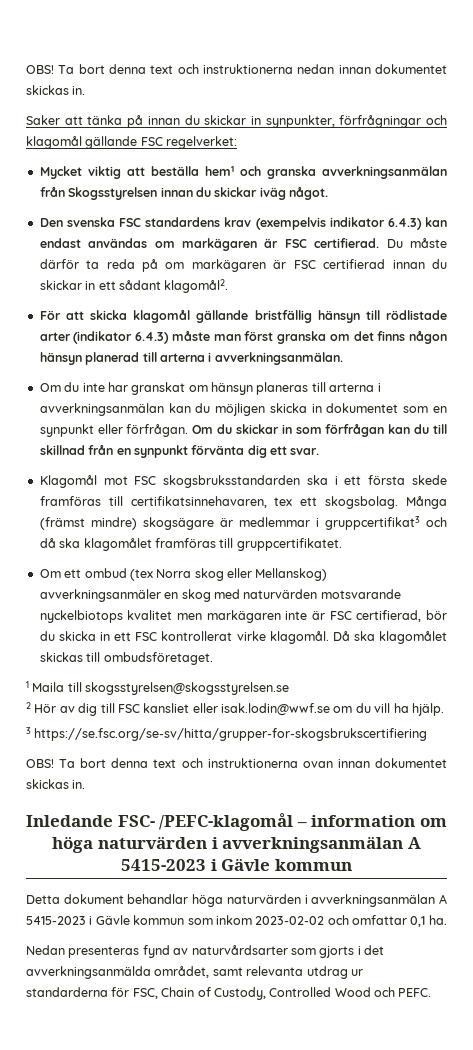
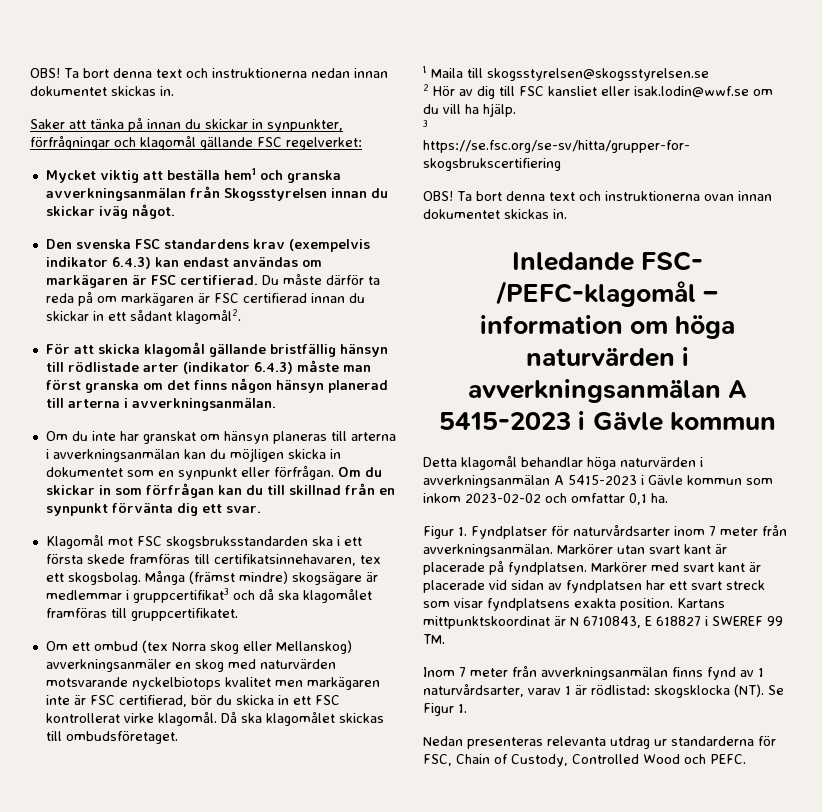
[63,894,124,904] dokument -> [461,455,517,470] klagomål
[26,945,384,958] [26,966,243,979] Nedan presenteras fynd av naturvårdsarter som gjorts i det avverkningsanmälda området, samt -> [423,524,787,539] [423,543,727,557] [423,560,761,575] [423,580,765,593] [423,598,725,611] [423,616,783,629] [423,634,445,644] [423,665,764,680] [423,683,784,698] [423,703,467,716] [423,736,543,749] Figur 1. Fyndplatser för naturvårdsarter inom 7 meter från avverkningsanmälan. Markörer utan svart kant är placerade på fyndplatsen. Markörer med svart kant är placerade vid sidan av fyndplatsen har ett svart streck som visar fyndplatsens exakta position. Kartans mittpunktskoordinat är N 6710843, E 618827 i SWEREF 99 TM. // Inom 7 meter från avverkningsanmälan finns fynd av 1 naturvårdsarter, varav 1 är rödlistad: skogsklocka (NT). Se Figur 1. // Nedan presenteras

